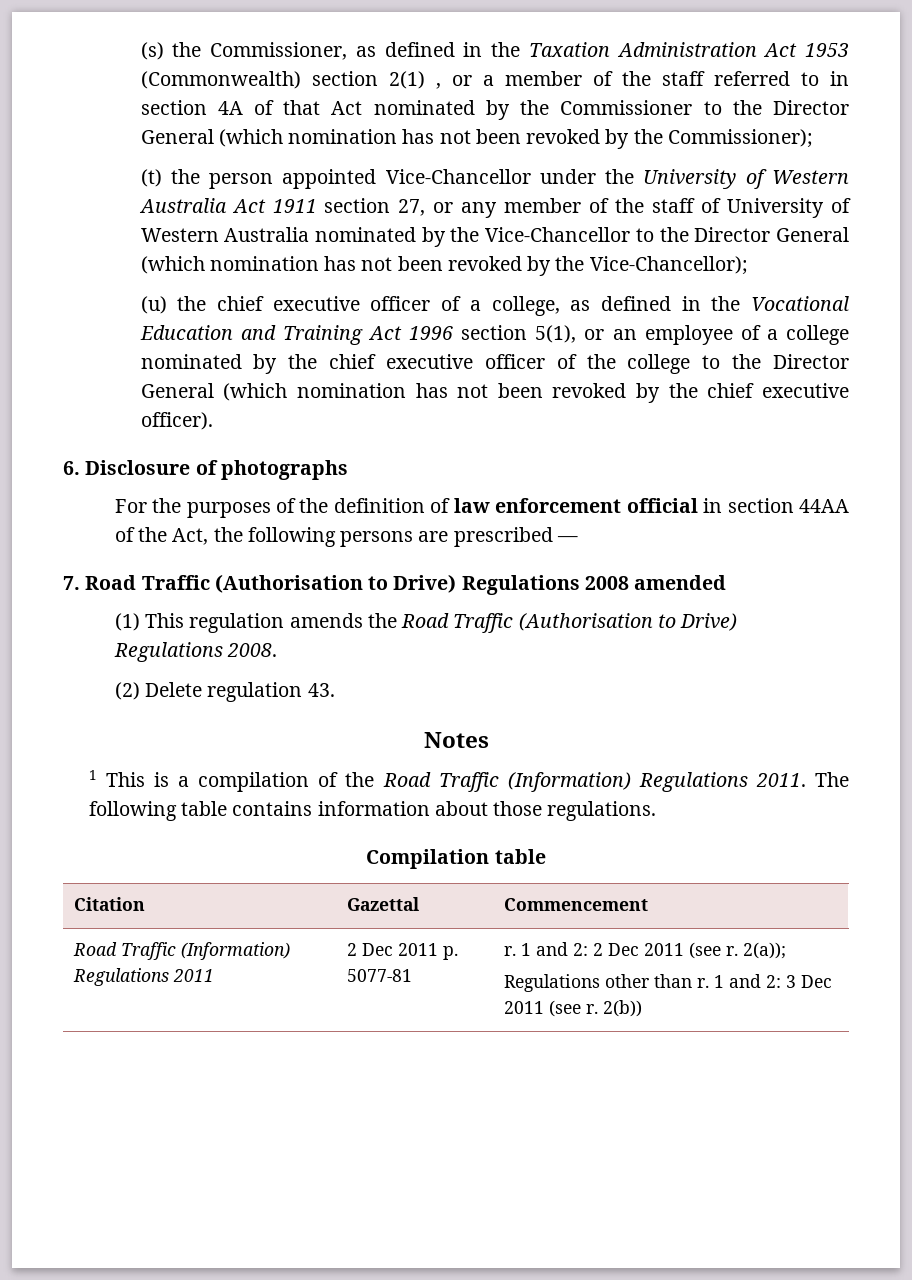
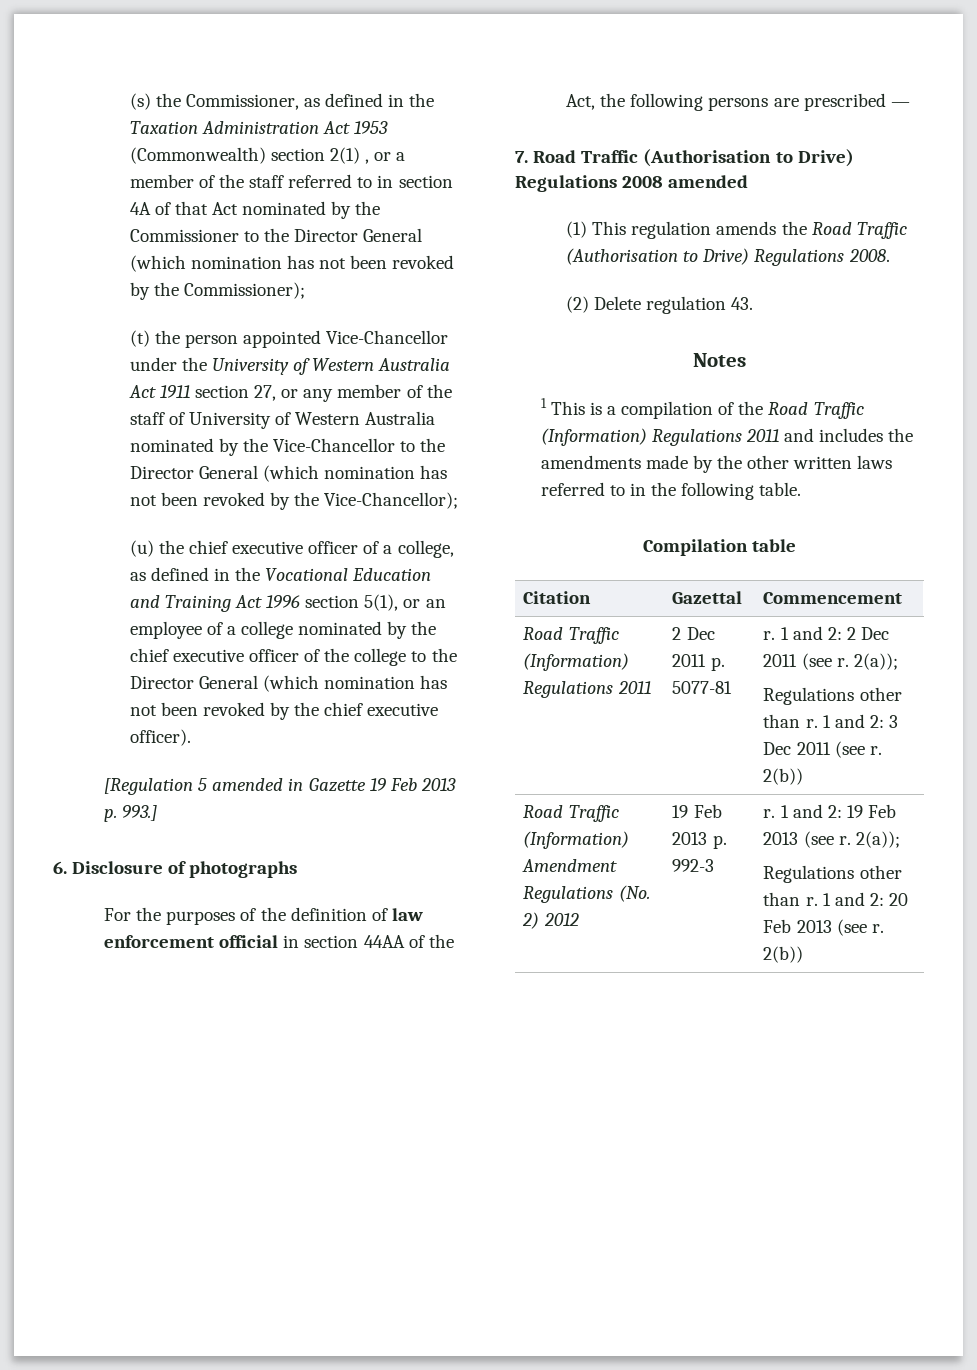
(213, 421) none -> [104,778,456,795] [104,805,158,822] // [Regulation 5 amended in Gazette 19 Feb 2013 p. 993.]
[755,772,850,787] [88,801,657,821] 2011. The following table contains information about those regulations. -> [745,428,914,442] [540,455,893,473] [540,482,802,500] 2011 and includes the amendments made by the other written laws referred to in the following table.
(643, 1008) none -> [523,805,619,822] [523,831,630,849] [522,859,618,872] [523,885,650,903] [522,912,579,929] [672,804,722,818] [672,832,727,849] [672,859,715,872] [763,804,897,818] [763,831,900,848] [763,865,902,883] [763,892,909,906] [763,919,884,936] [763,946,804,963] // Road Traffic (Information) Amendment Regulations (No. 2) 2012 | 19 Feb 2013 p. 992-3 | r. 1 and 2: 19 Feb 2013 (see r. 2(a)); // Regulations other than r. 1 and 2: 20 Feb 2013 (see r. 2(b))

